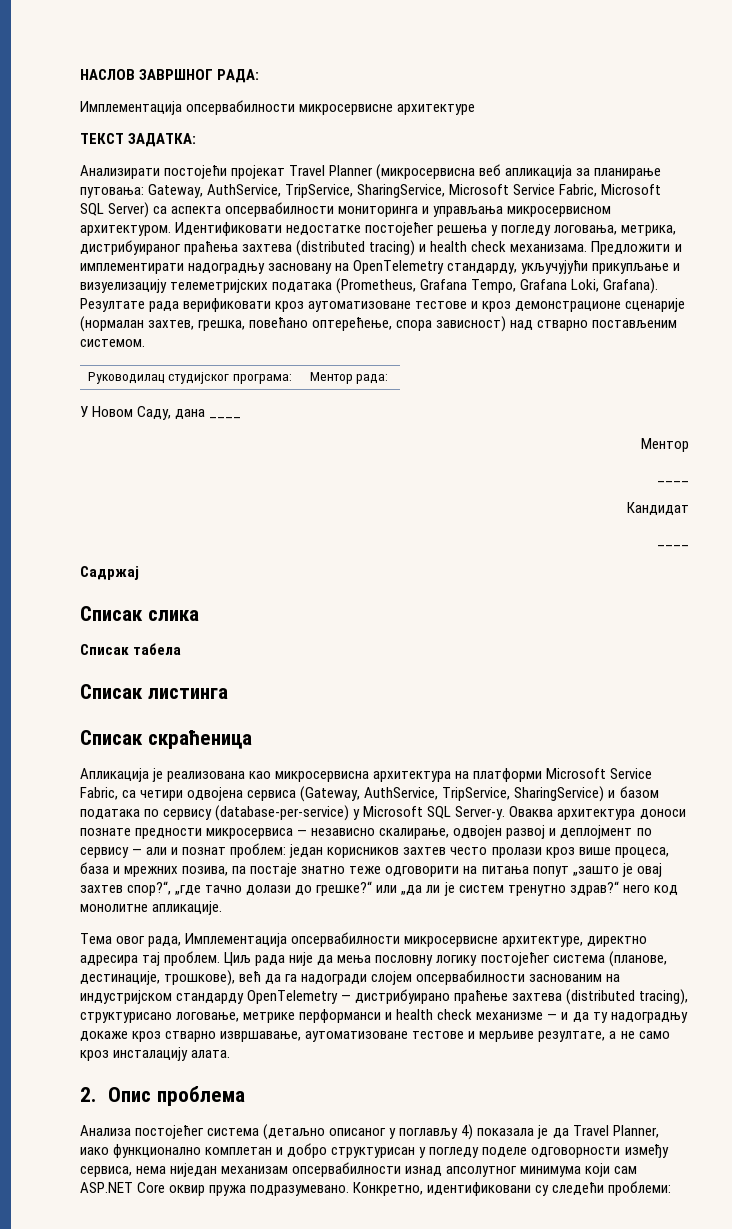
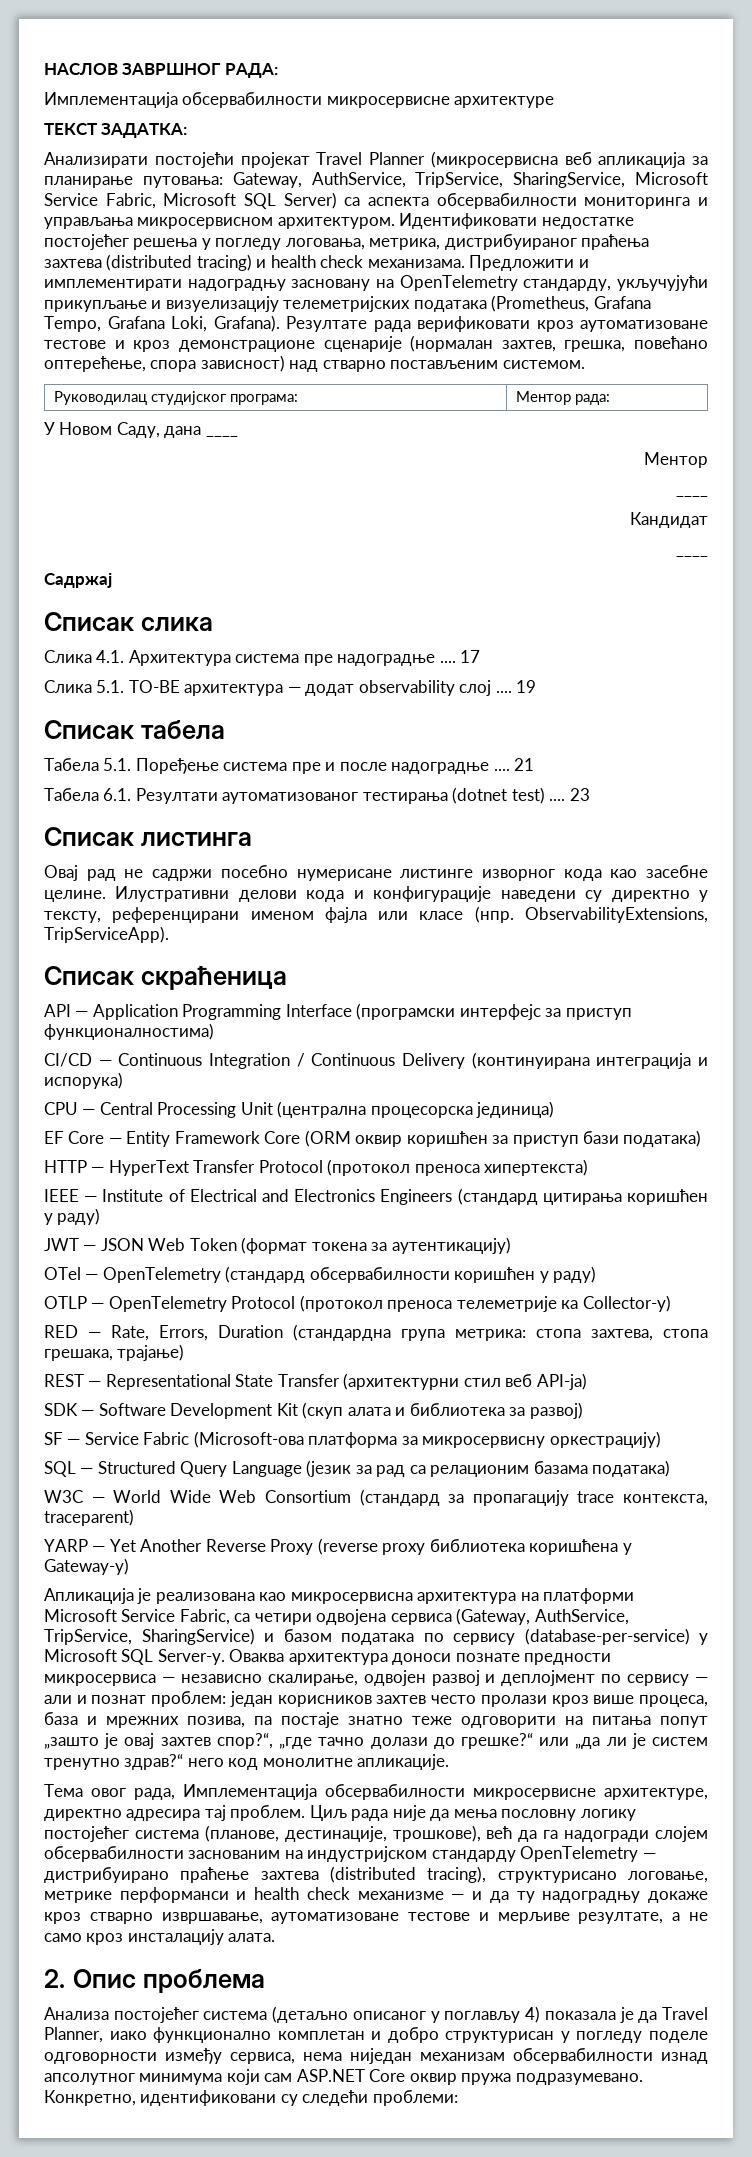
[186,100,296,115] опсервабилности -> [182,92,323,108] обсервабилности
[225,202,335,217] опсервабилности -> [436,193,577,209] обсервабилности
[80,643,182,655] [80,684,228,699] [80,730,252,749] Списак табела // Списак листинга // Списак скраћеница -> [44,650,481,666] [44,680,537,696] [44,720,225,739] [44,758,535,774] [44,787,590,804] [44,827,252,846] [44,865,709,881] [44,886,709,902] [44,906,708,923] [44,926,169,943] [44,966,287,990] [44,1003,632,1020] [44,1023,214,1040] [44,1052,708,1069] [44,1072,123,1089] [44,1101,555,1118] [44,1130,702,1147] [44,1159,589,1176] [44,1188,708,1205] [44,1208,101,1225] [44,1237,511,1254] [44,1266,597,1283] [44,1295,671,1312] [44,1324,708,1341] [44,1344,185,1361] [44,1373,587,1390] [44,1402,583,1419] [44,1431,661,1448] [44,1460,671,1477] [44,1489,709,1506] [44,1509,134,1526] [44,1538,632,1555] [44,1558,129,1575] Слика 4.1. Архитектура система пре надоградње .... 17 // Слика 5.1. TO-BE архитектура — додат observability слој .... 19 // Списак табела // Табела 5.1. Поређење система пре и после надоградње .... 21 // Табела 6.1. Резултати аутоматизованог тестирања (dotnet test) .... 23 // Списак листинга // Овај рад не садржи посебно нумерисане листинге изворног кода као засебне целине. Илустративни делови кода и конфигурације наведени су директно у тексту, референцирани именом фајла или класе (нпр. ObservabilityExtensions, TripServiceApp). // Списак скраћеница // API — Application Programming Interface (програмски интерфејс за приступ функционалностима) // CI/CD — Continuous Integration / Continuous Delivery (континуирана интеграција и испорука) // CPU — Central Processing Unit (централна процесорска јединица) // EF Core — Entity Framework Core (ORM оквир коришћен за приступ бази података) // HTTP — HyperText Transfer Protocol (протокол преноса хипертекста) // IEEE — Institute of Electrical and Electronics Engineers (стандард цитирања коришћен у раду) // JWT — JSON Web Token (формат токена за аутентикацију) // OTel — OpenTelemetry (стандард обсервабилности коришћен у раду) // OTLP — OpenTelemetry Protocol (протокол преноса телеметрије ка Collector-у) // RED — Rate, Errors, Duration (стандардна група метрика: стопа захтева, стопа грешака, трајање) // REST — Representational State Transfer (архитектурни стил веб API-ја) // SDK — Software Development Kit (скуп алата и библиотека за развој) // SF — Service Fabric (Microsoft-ова платформа за микросервисну оркестрацију) // SQL — Structured Query Language (језик за рад са релационим базама података) // W3C — World Wide Web Consortium (стандард за пропагацију trace контекста, traceparent) // YARP — Yet Another Reverse Proxy (reverse proxy библиотека коришћена у Gateway-у)
[291,932,401,947] опсервабилности -> [325,1784,465,1800] обсервабилности
[416,970,526,985] опсервабилности -> [44,1846,184,1862] обсервабилности
[292,1162,402,1177] опсервабилности -> [513,2048,653,2064] обсервабилности

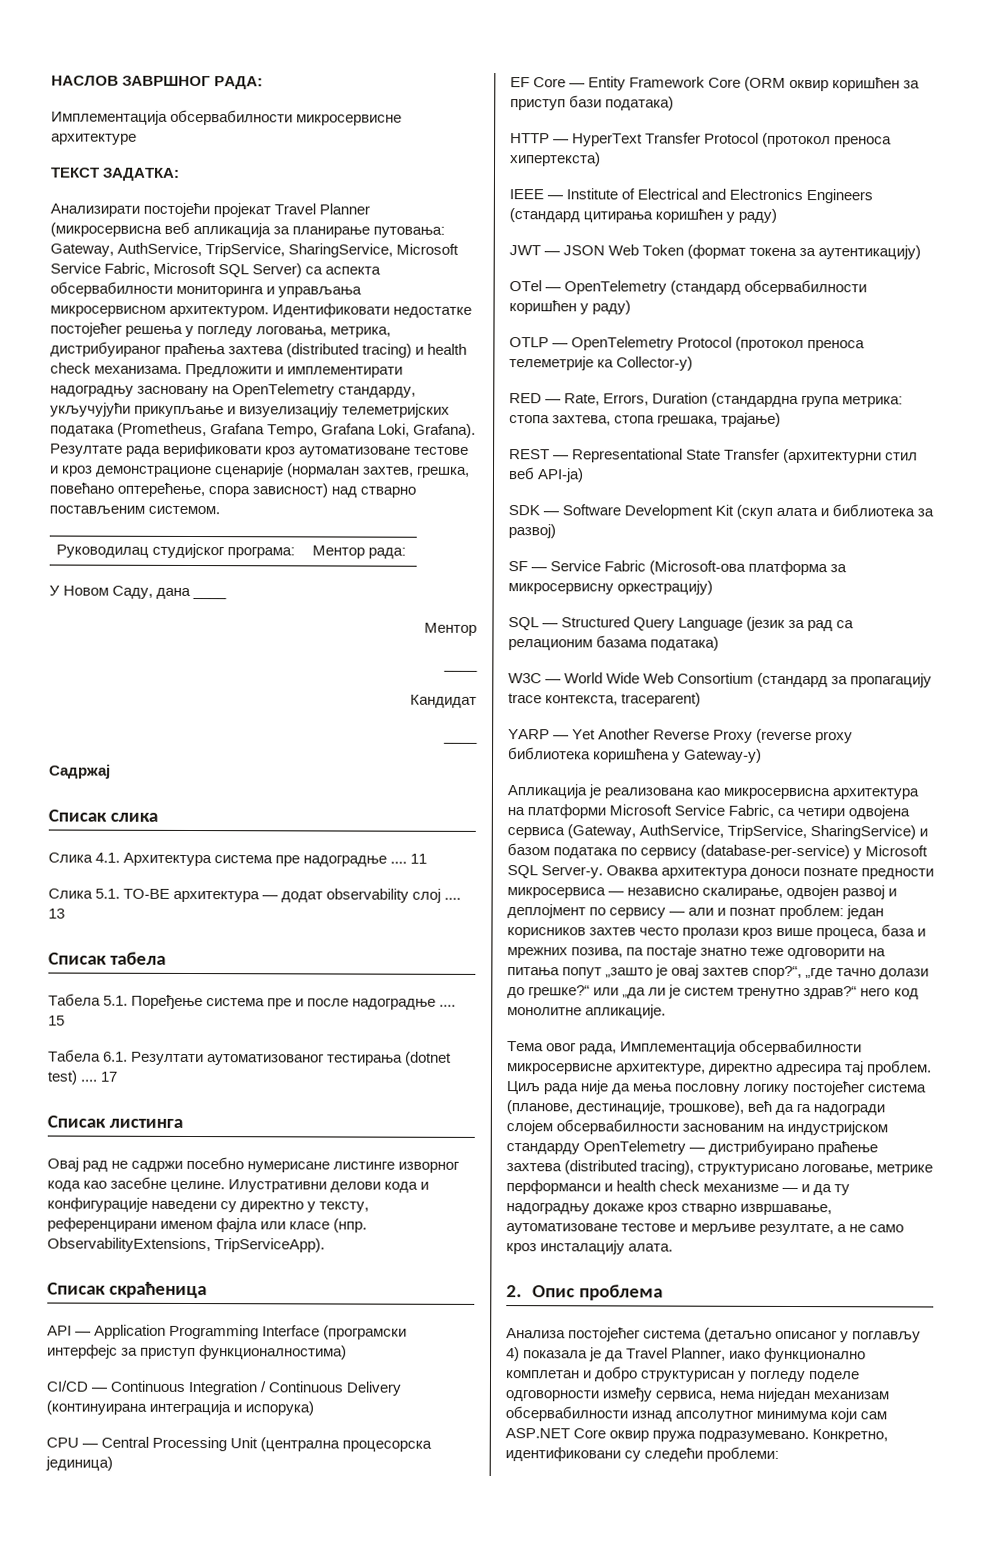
[460,650,481,663] 17 -> [410,853,428,864] 11
[516,680,537,693] 19 -> [48,908,65,919] 13
[514,758,535,771] 21 -> [48,1015,65,1026] 15
[569,788,590,801] 23 -> [100,1071,119,1082] 17

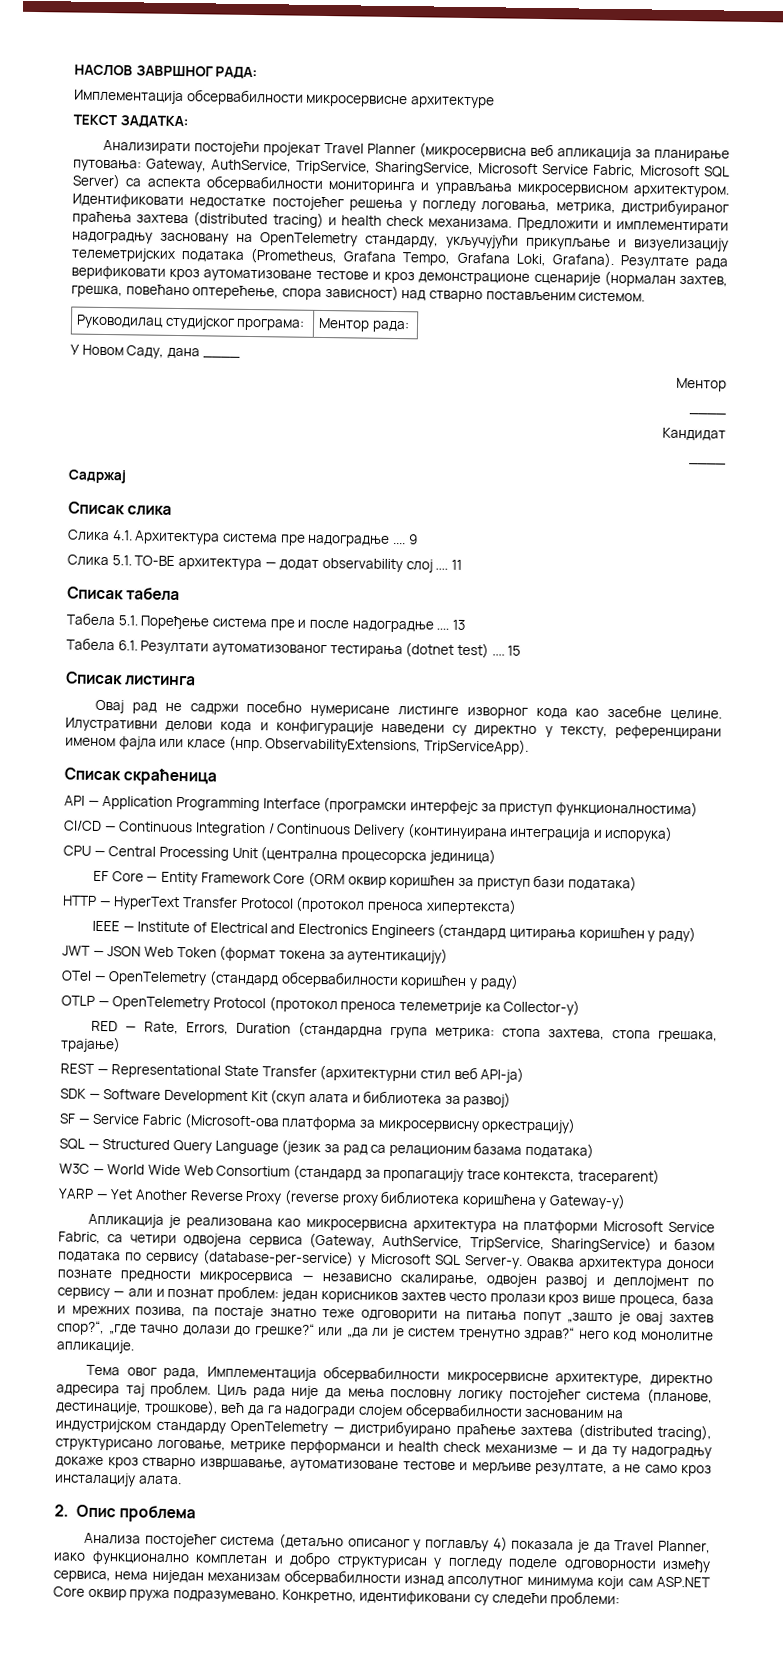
[410,853,428,864] 11 -> [407,534,418,545] 9
[48,908,65,919] 13 -> [450,559,462,570] 11
[48,1015,65,1026] 15 -> [451,619,465,630] 13
[100,1071,119,1082] 17 -> [507,645,522,656] 15

